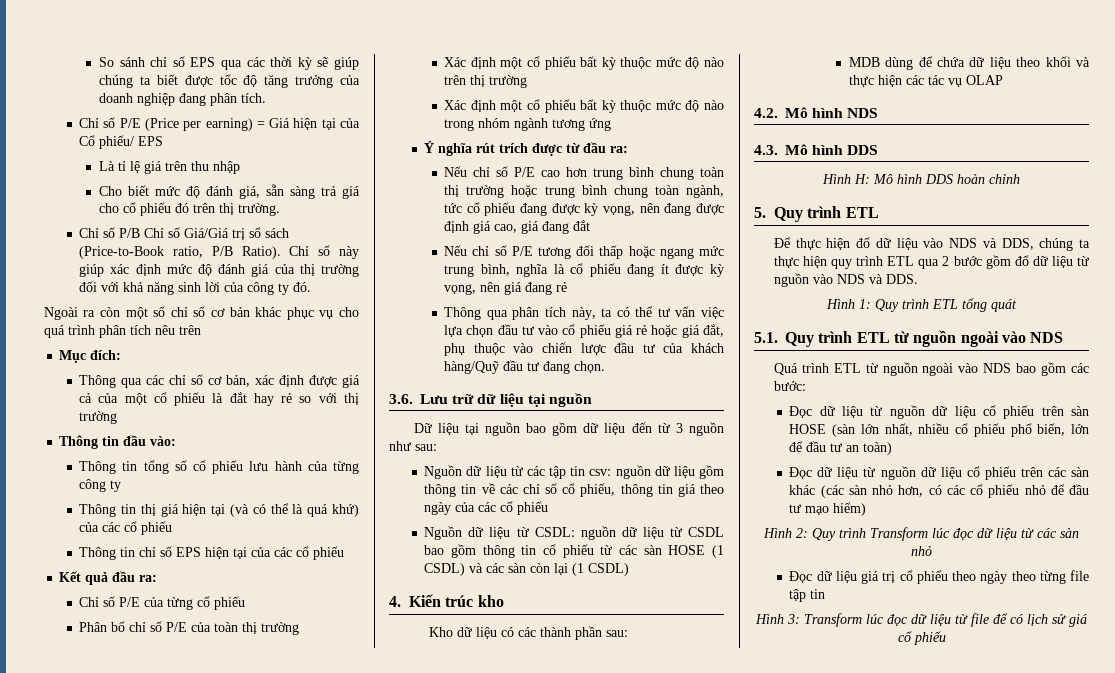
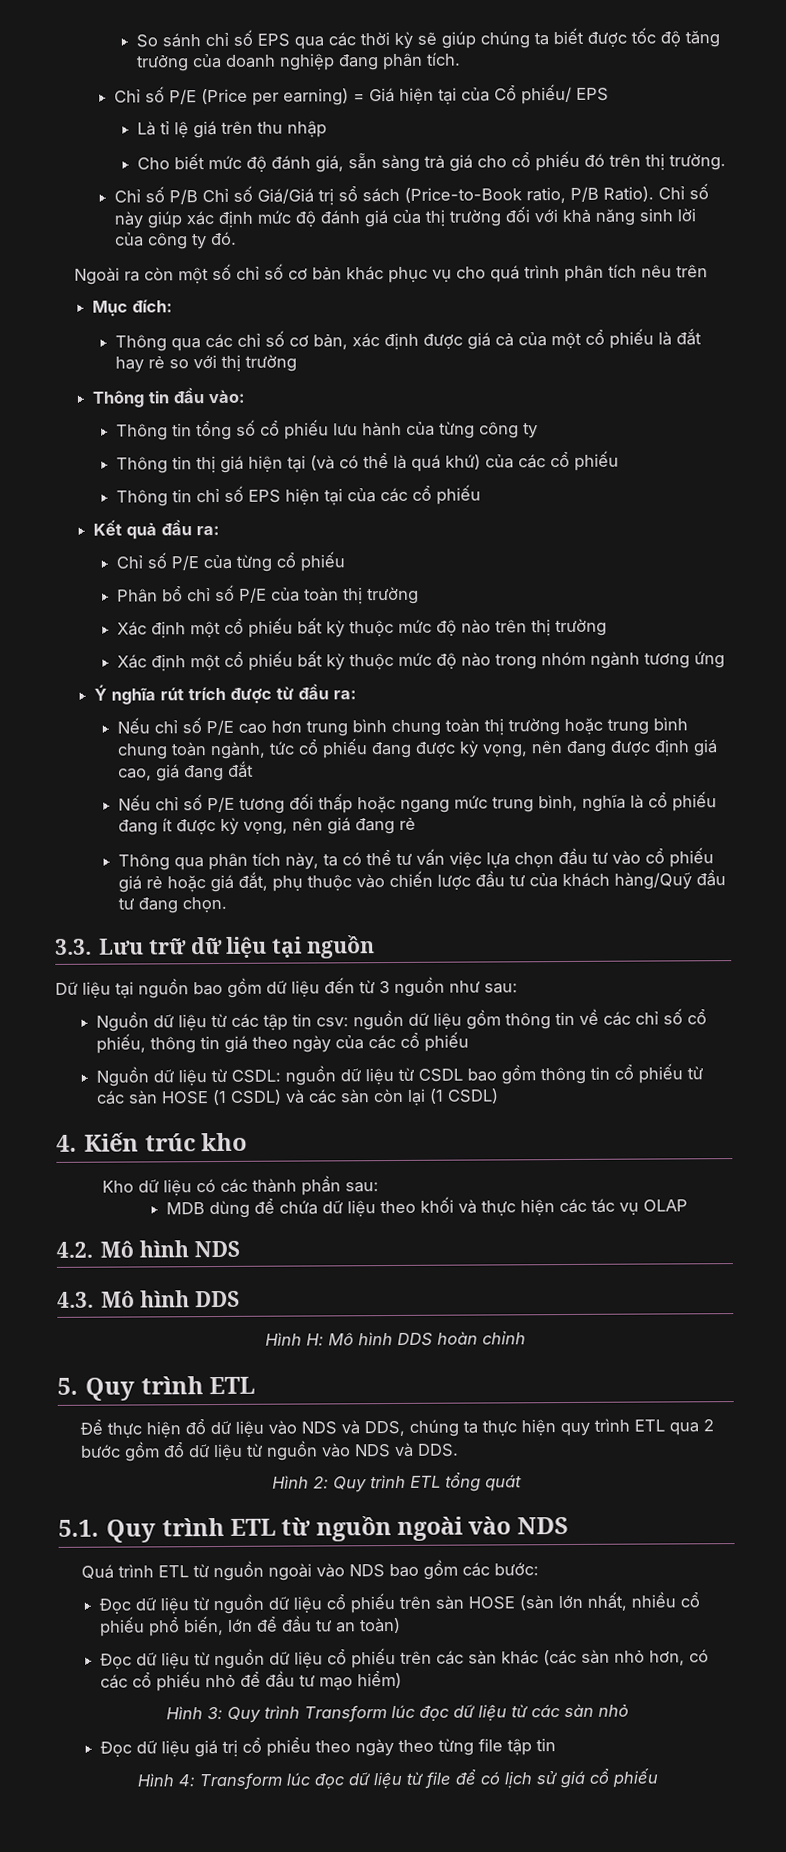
[389,394,413,404] 3.6. -> [55,938,92,955] 3.3.
[859,299,871,309] 1: -> [313,1476,329,1489] 2:
[796,528,808,538] 2: -> [207,1706,223,1720] 3:
[787,614,800,624] 3: -> [178,1774,195,1787] 4:

